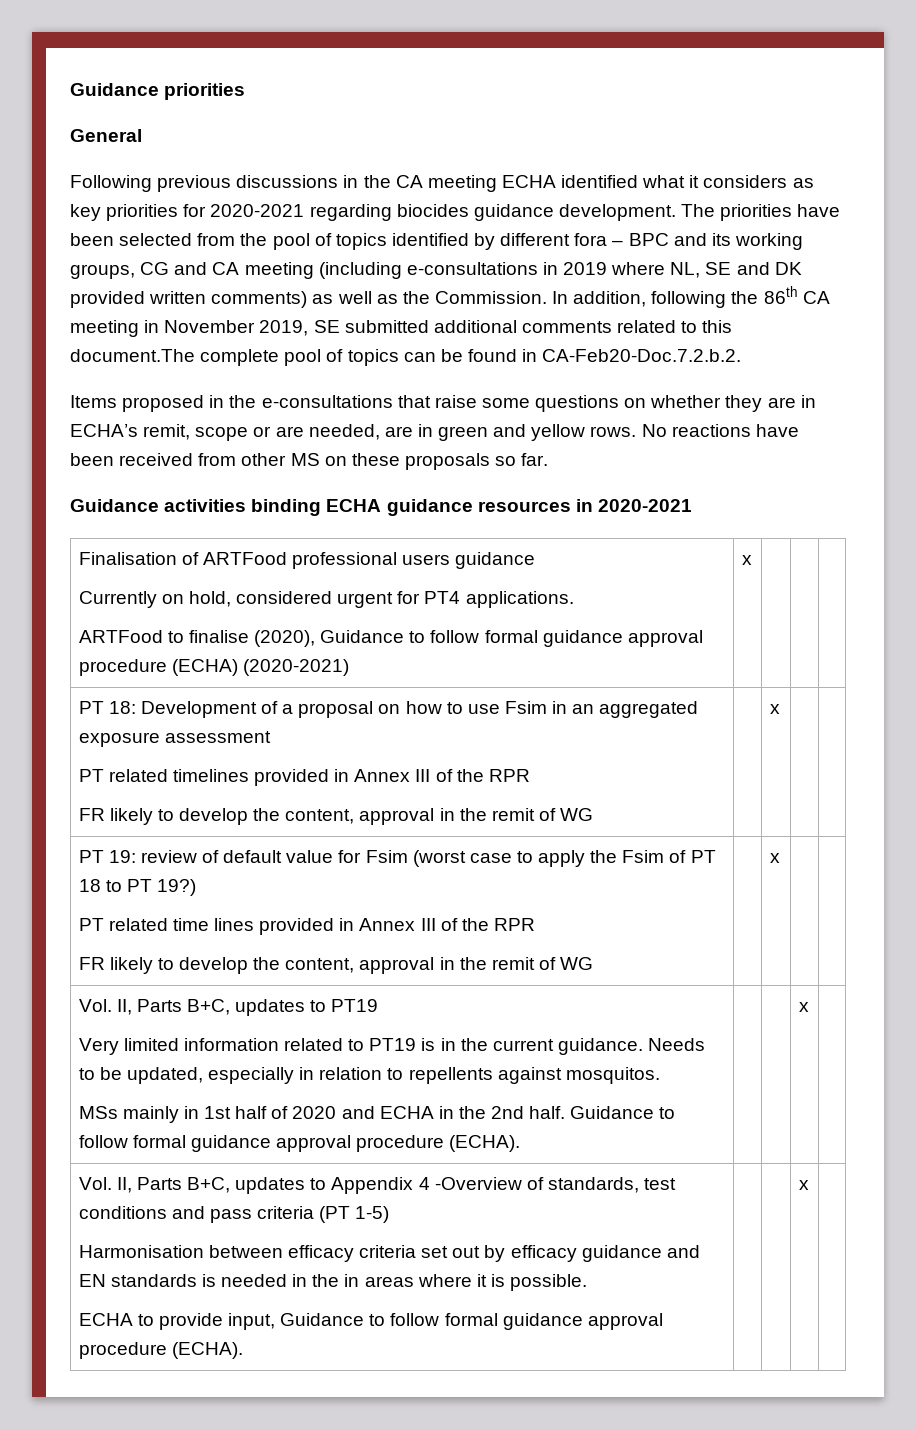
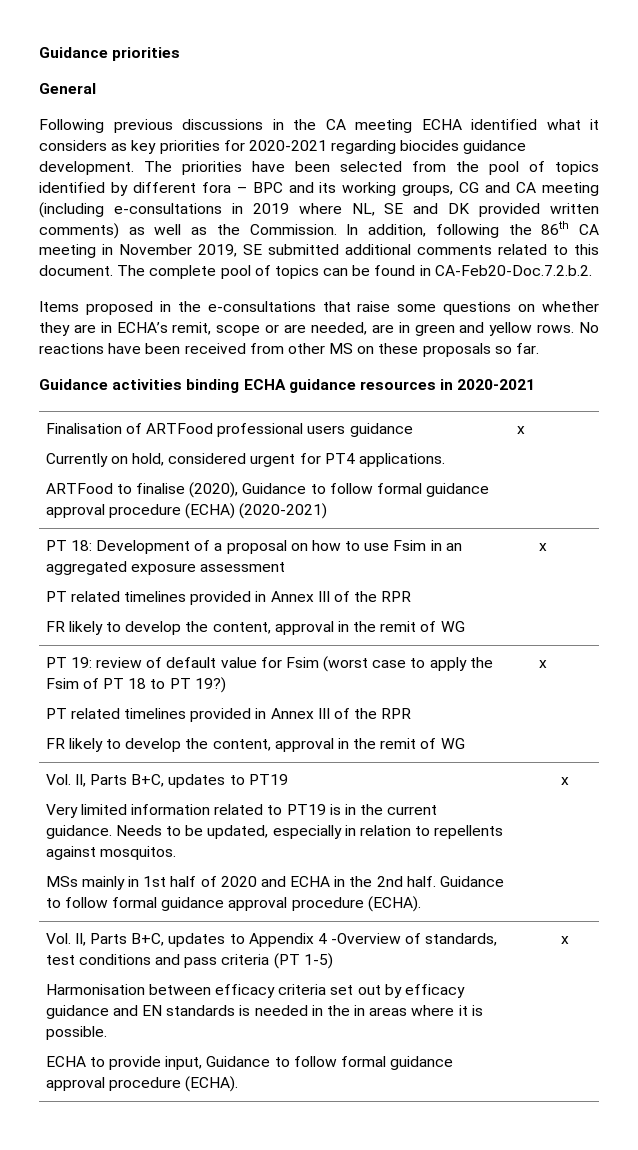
[70,349,195,362] document.The -> [39,265,146,276] document. The
[172,918,254,931] time lines -> [123,708,186,719] timelines

